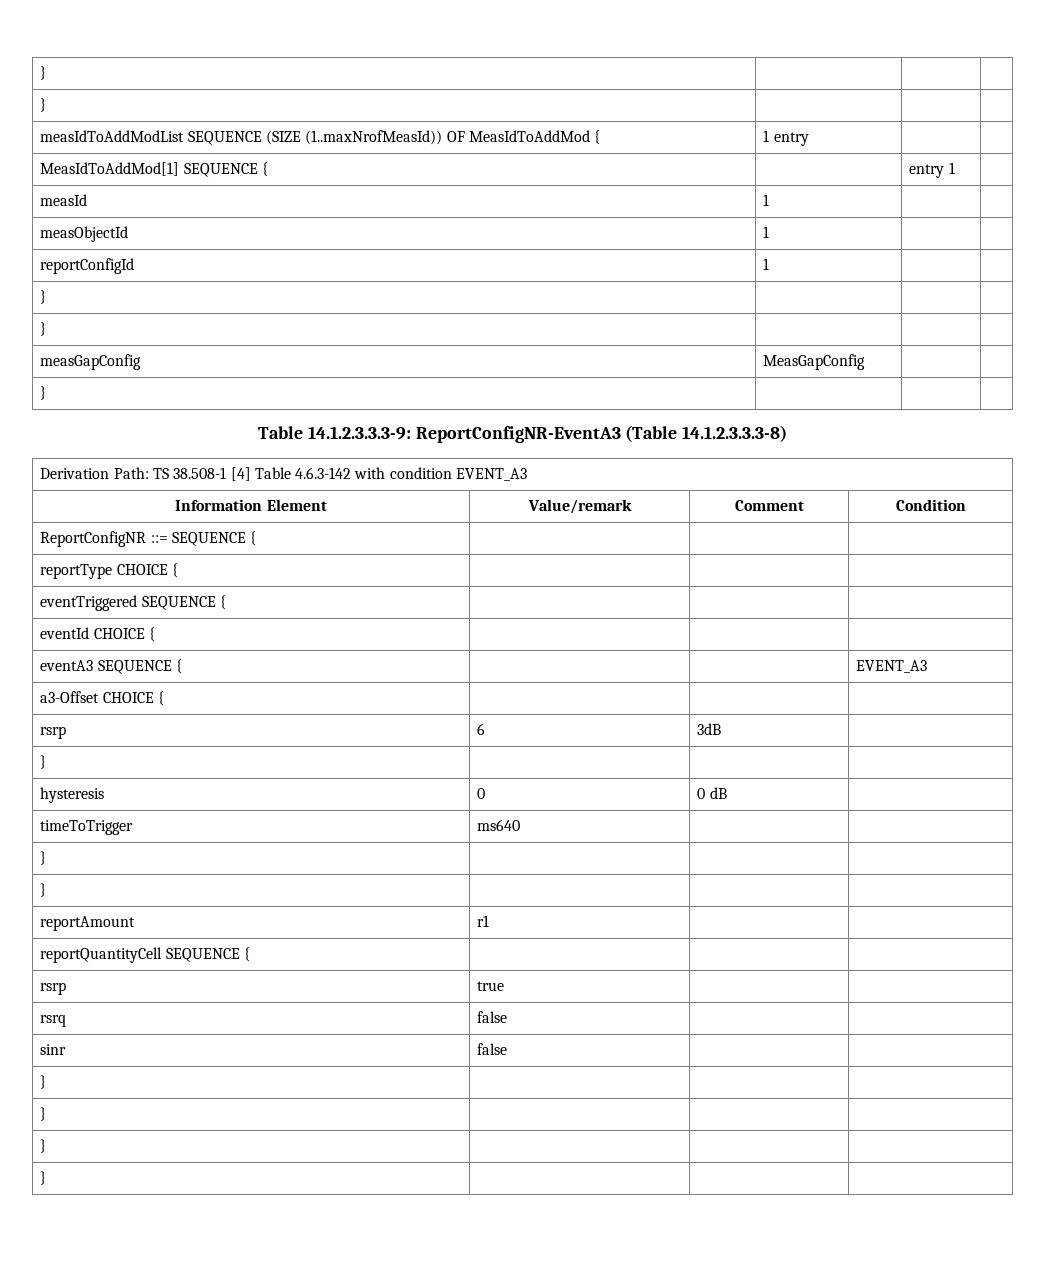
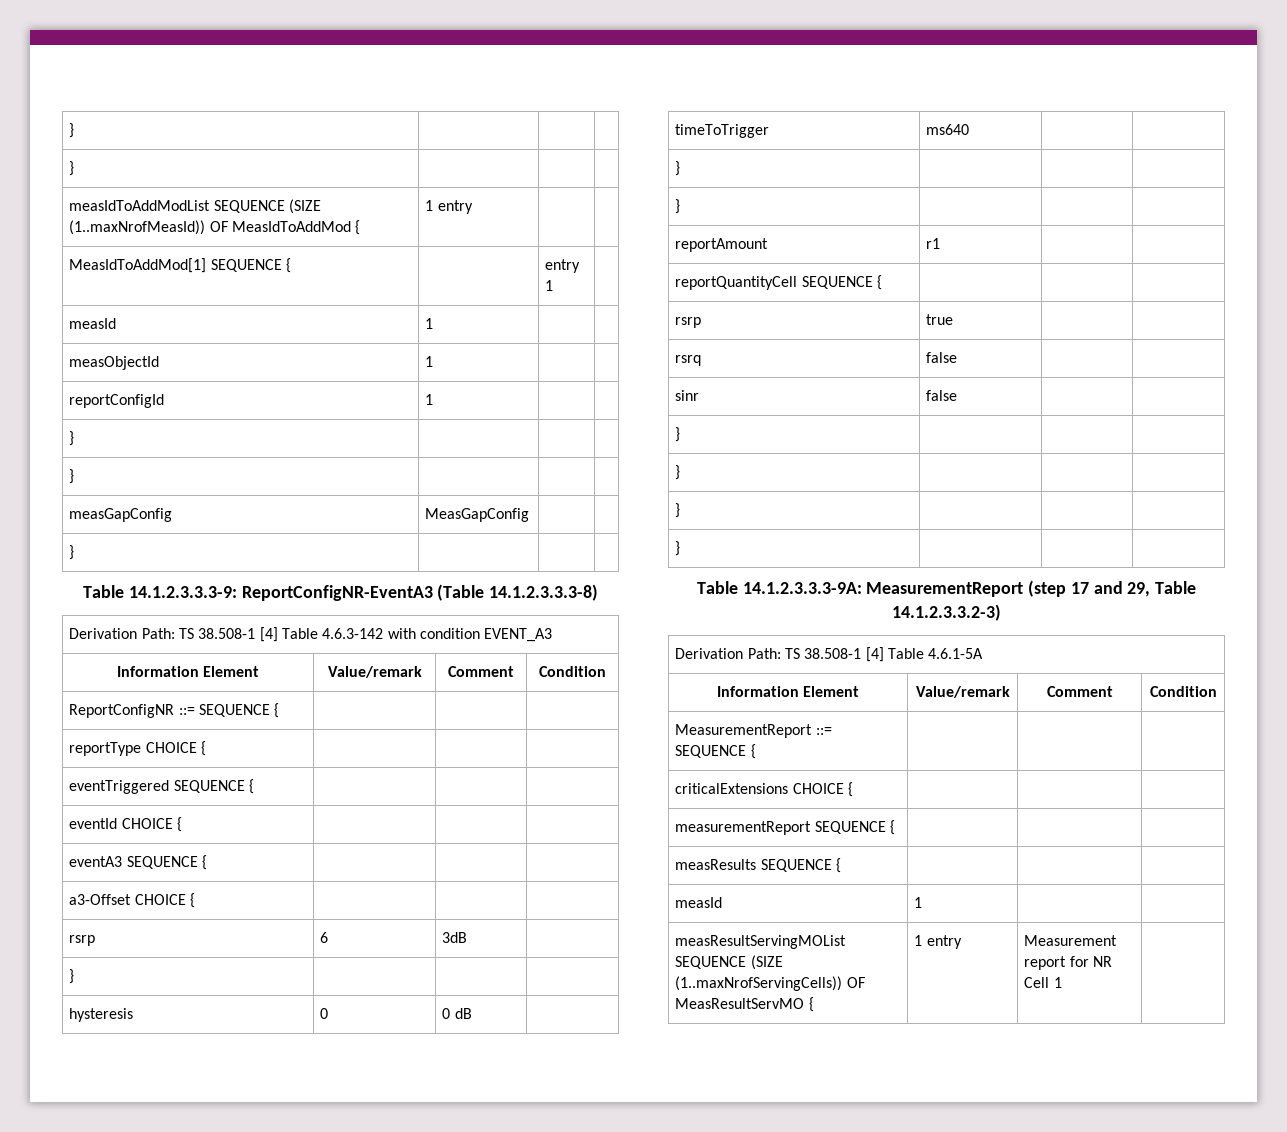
[856,660,928,673] EVENT_A3 -> (207, 862) none
(47, 1178) none -> [696,580,1197,597] [892,604,1001,621] [675,647,984,662] [716,686,860,697] [915,686,1010,698] [1046,686,1113,697] [1149,686,1217,697] [675,724,832,738] [675,744,756,759] [675,782,853,797] [675,820,895,835] [675,858,841,873] [675,897,723,908] [914,897,923,908] [675,935,847,949] [675,955,783,970] [675,976,865,991] [675,997,814,1012] [914,935,962,949] [1024,935,1118,946] [1024,956,1112,970] [1024,977,1062,988] // Table 14.1.2.3.3.3-9A: MeasurementReport (step 17 and 29, Table 14.1.2.3.3.2-3) // Derivation Path: TS 38.508-1 [4] Table 4.6.1-5A // Information Element | Value/remark | Comment | Condition // MeasurementReport ::= SEQUENCE { | | | // criticalExtensions CHOICE { | | | // measurementReport SEQUENCE { | | | // measResults SEQUENCE { | | | // measId | 1 | | // measResultServingMOList SEQUENCE (SIZE (1..maxNrofServingCells)) OF MeasResultServMO { | 1 entry | Measurement report for NR Cell 1 |

